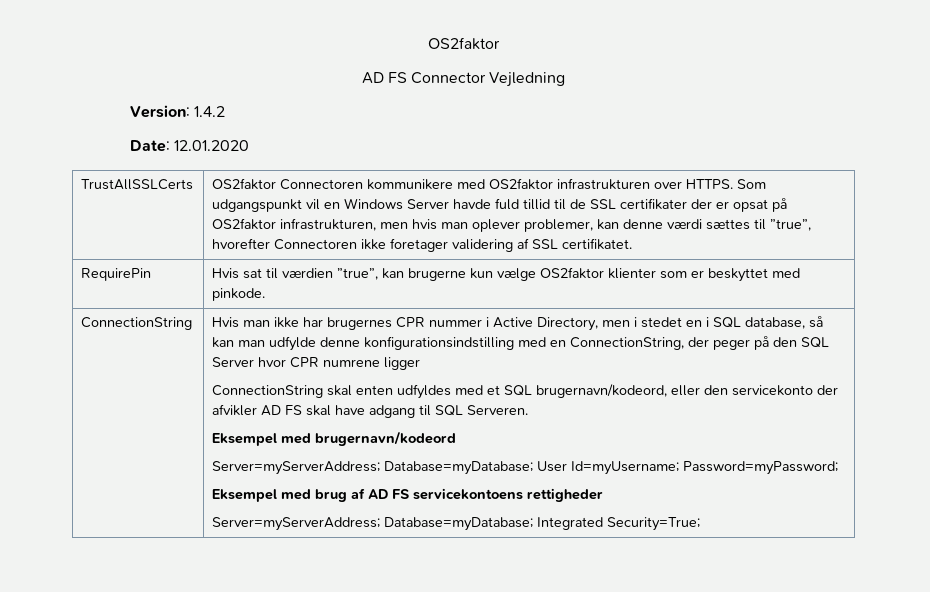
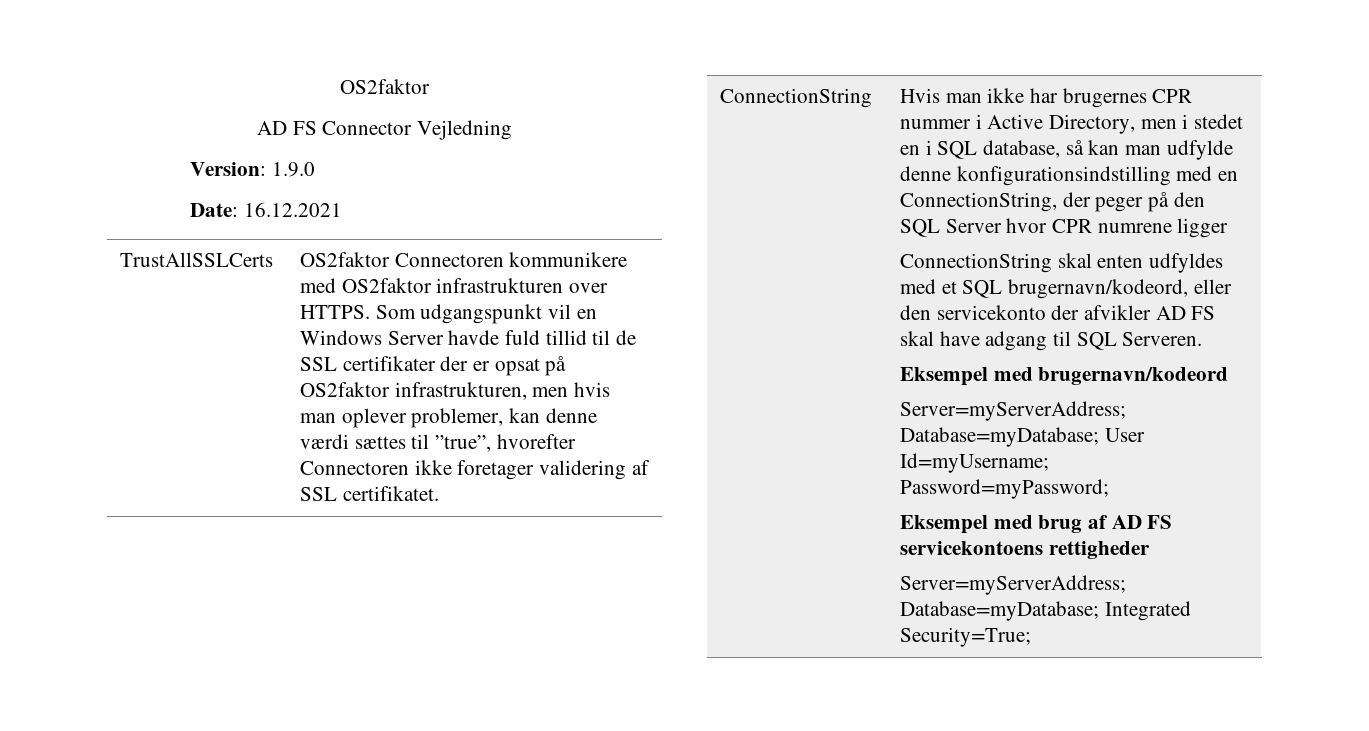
[194,106,226,117] 1.4.2 -> [271,162,315,177] 1.9.0
[174,140,250,151] 12.01.2020 -> [243,202,342,217] 16.12.2021
[81,268,152,281] [212,267,801,282] [212,288,266,301] // RequirePin | Hvis sat til værdien ”true”, kan brugerne kun vælge OS2faktor klienter som er beskyttet med pinkode. -> (439, 493) none

